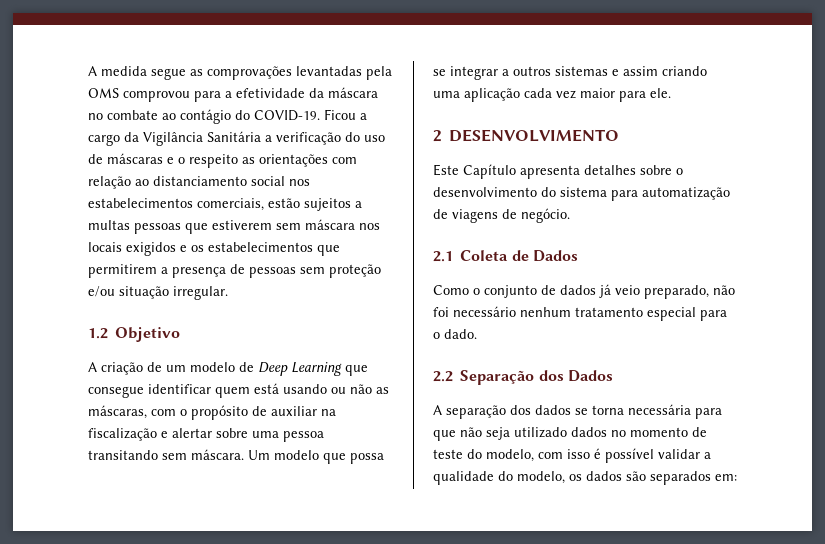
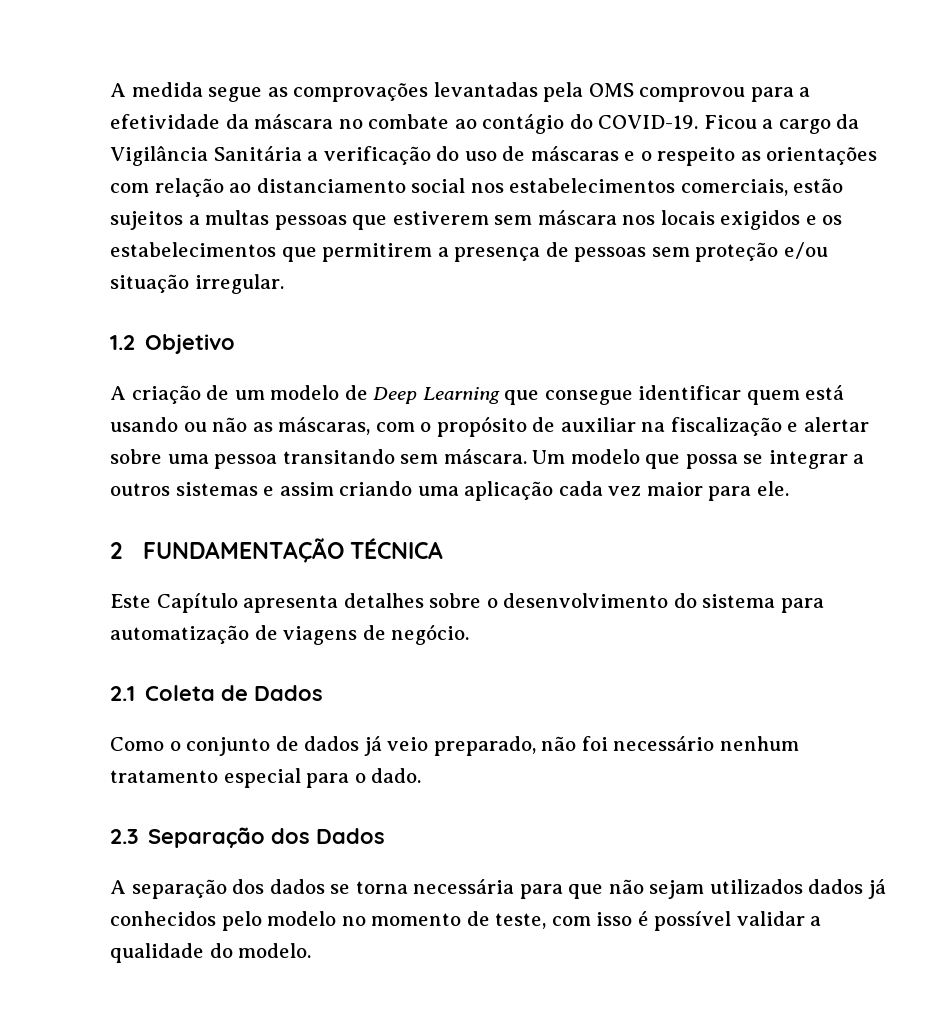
[449,129,620,142] DESENVOLVIMENTO -> [143,538,444,563] FUNDAMENTAÇÃO TÉCNICA
[433,371,453,382] 2.2 -> [110,829,138,844] 2.3
[486,427,707,440] [433,449,534,462] seja utilizado dados no momento de teste do modelo, -> [649,879,886,899] [110,911,547,931] sejam utilizados dados já conhecidos pelo modelo no momento de teste,
[517,471,737,485] modelo, os dados são separados em: -> [238,943,312,958] modelo.

